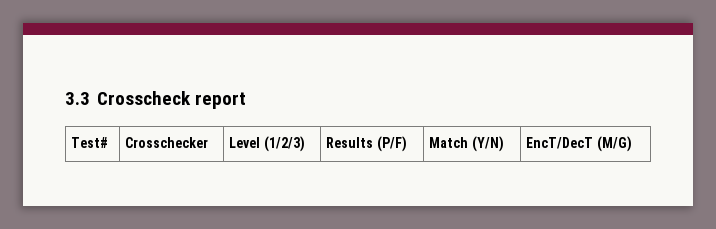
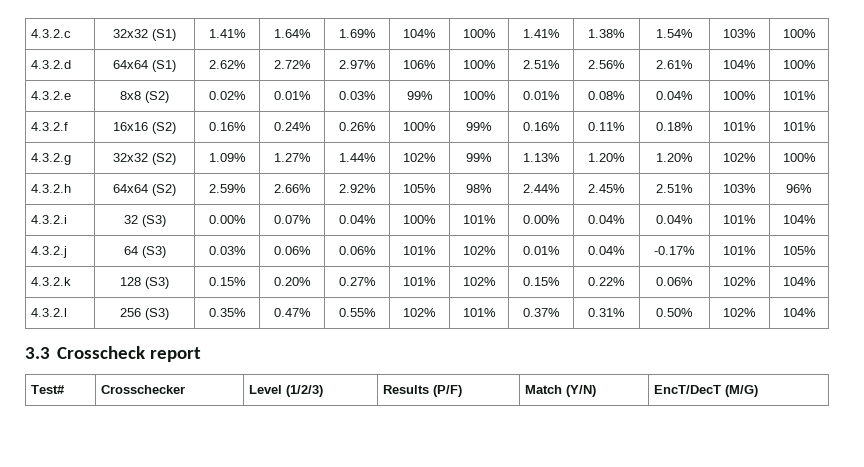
(65, 98) none -> [30,29,71,38] [113,29,176,41] [208,29,246,38] [273,29,311,38] [338,29,376,38] [403,29,436,38] [462,29,496,38] [522,29,560,38] [588,29,625,38] [656,29,693,38] [723,29,756,38] [782,29,816,38] [30,60,71,69] [113,60,176,72] [208,60,246,69] [273,60,311,69] [338,60,376,69] [403,60,436,69] [462,60,496,69] [522,60,560,69] [588,60,625,69] [656,60,693,69] [723,60,756,69] [782,60,816,69] [30,91,71,100] [120,91,169,103] [208,91,246,100] [273,91,311,100] [338,91,376,100] [406,91,433,100] [462,91,496,100] [522,91,560,100] [588,91,625,100] [656,91,693,100] [723,91,756,100] [782,91,816,100] [30,122,68,131] [113,122,176,134] [208,122,246,131] [273,122,311,131] [338,122,376,131] [403,122,436,131] [466,122,492,131] [522,122,560,131] [588,122,625,131] [656,122,693,131] [723,122,756,131] [782,122,816,131] [30,153,71,165] [113,153,176,165] [208,153,246,162] [273,153,311,162] [338,153,376,162] [403,153,436,162] [466,153,492,162] [522,153,560,162] [588,153,625,162] [656,153,693,162] [723,153,756,162] [782,153,816,162] [30,184,71,193] [113,184,176,196] [208,184,246,193] [273,184,311,193] [338,184,376,193] [403,184,436,193] [466,184,492,193] [522,184,560,193] [588,184,625,193] [656,184,693,193] [723,184,756,193] [786,184,812,193] [30,215,67,224] [123,215,166,227] [208,215,246,224] [273,215,311,224] [338,215,376,224] [403,215,436,224] [462,215,496,224] [522,215,560,224] [588,215,625,224] [656,215,693,224] [723,215,756,224] [782,215,816,224] [30,246,67,258] [123,246,166,258] [208,246,246,255] [273,246,311,255] [338,246,376,255] [403,246,436,255] [462,246,496,255] [522,246,560,255] [588,246,625,255] [654,246,695,255] [723,246,756,255] [782,246,816,255] [30,277,71,286] [120,277,169,289] [208,277,246,286] [273,277,311,286] [338,277,376,286] [403,277,436,286] [462,277,496,286] [522,277,560,286] [588,277,625,286] [656,277,693,286] [723,277,756,286] [782,277,816,286] [30,308,67,317] [120,308,169,320] [208,308,246,317] [273,308,311,317] [338,308,376,317] [403,308,436,317] [462,308,496,317] [522,308,560,317] [588,308,625,317] [656,308,693,317] [723,308,756,317] [782,308,816,317] 4.3.2.c | 32x32 (S1) | 1.41% | 1.64% | 1.69% | 104% | 100% | 1.41% | 1.38% | 1.54% | 103% | 100% // 4.3.2.d | 64x64 (S1) | 2.62% | 2.72% | 2.97% | 106% | 100% | 2.51% | 2.56% | 2.61% | 104% | 100% // 4.3.2.e | 8x8 (S2) | 0.02% | 0.01% | 0.03% | 99% | 100% | 0.01% | 0.08% | 0.04% | 100% | 101% // 4.3.2.f | 16x16 (S2) | 0.16% | 0.24% | 0.26% | 100% | 99% | 0.16% | 0.11% | 0.18% | 101% | 101% // 4.3.2.g | 32x32 (S2) | 1.09% | 1.27% | 1.44% | 102% | 99% | 1.13% | 1.20% | 1.20% | 102% | 100% // 4.3.2.h | 64x64 (S2) | 2.59% | 2.66% | 2.92% | 105% | 98% | 2.44% | 2.45% | 2.51% | 103% | 96% // 4.3.2.i | 32 (S3) | 0.00% | 0.07% | 0.04% | 100% | 101% | 0.00% | 0.04% | 0.04% | 101% | 104% // 4.3.2.j | 64 (S3) | 0.03% | 0.06% | 0.06% | 101% | 102% | 0.01% | 0.04% | -0.17% | 101% | 105% // 4.3.2.k | 128 (S3) | 0.15% | 0.20% | 0.27% | 101% | 102% | 0.15% | 0.22% | 0.06% | 102% | 104% // 4.3.2.l | 256 (S3) | 0.35% | 0.47% | 0.55% | 102% | 101% | 0.37% | 0.31% | 0.50% | 102% | 104% //

